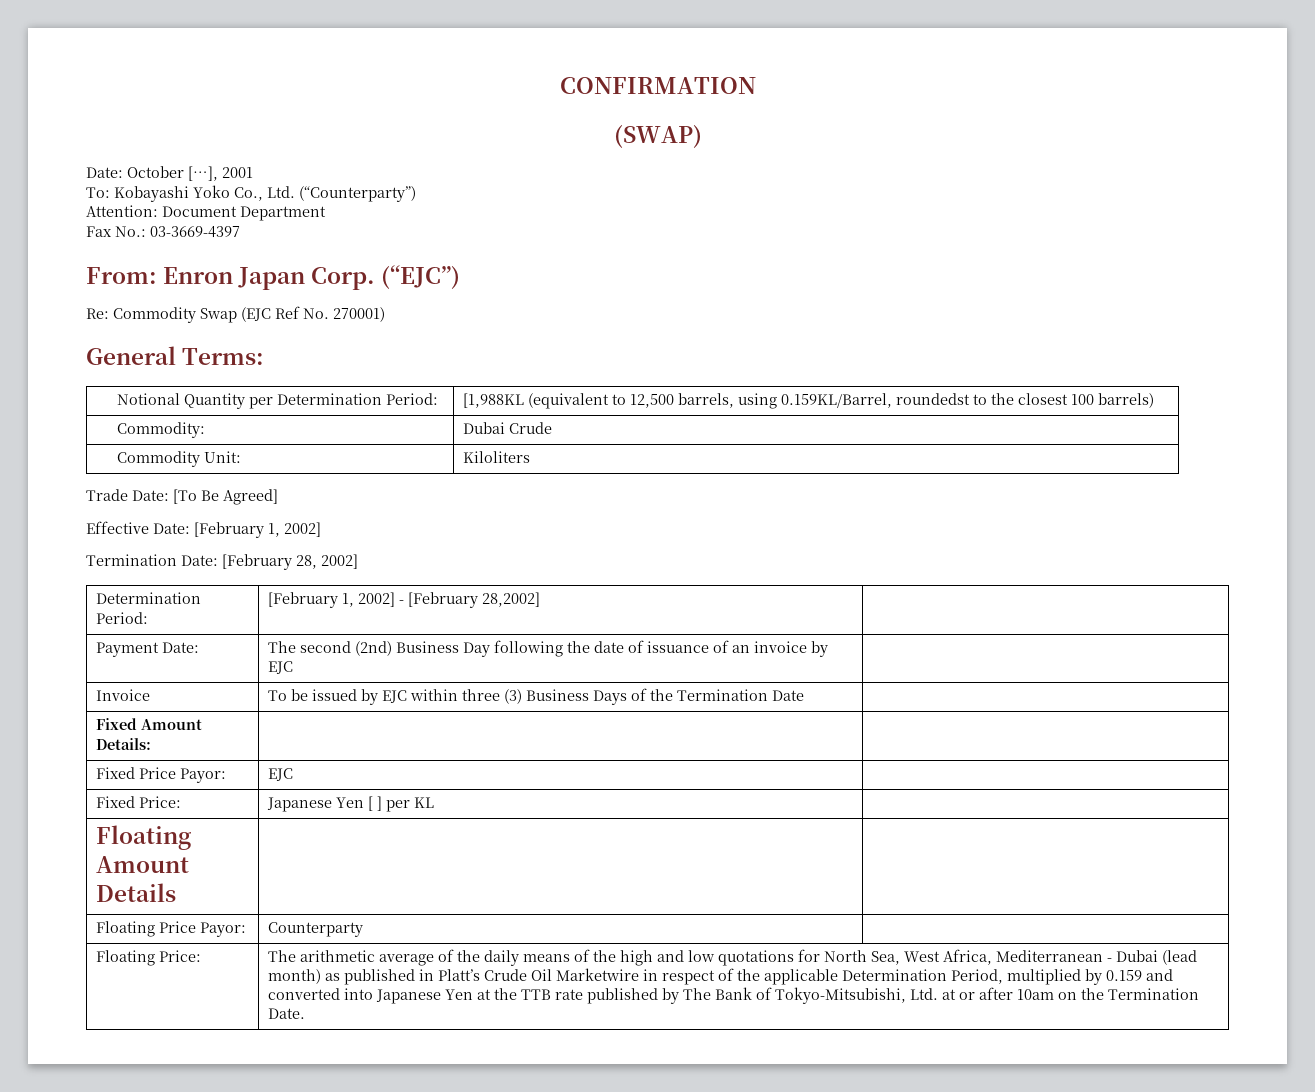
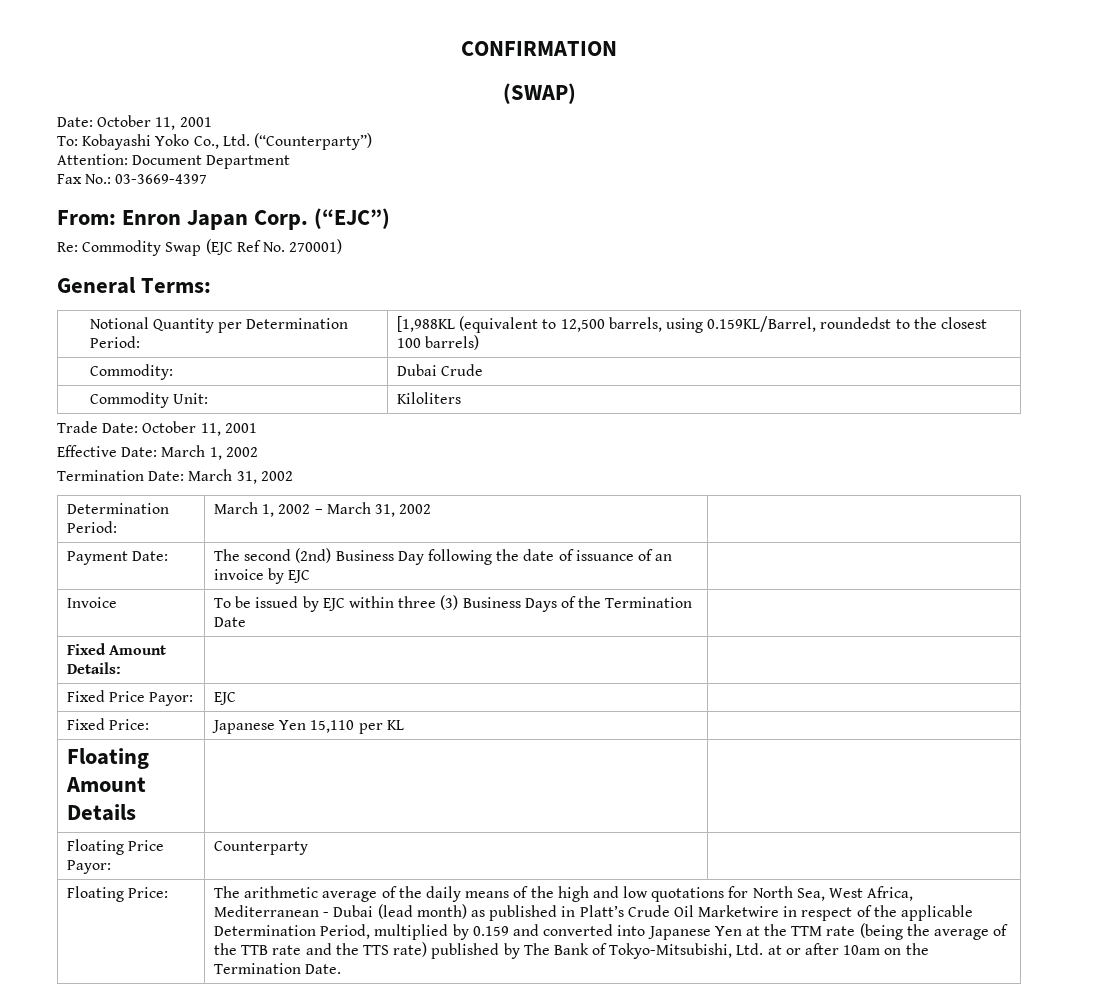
[188,166,218,181] […], -> [155,117,176,130] 11,
[173,489,278,505] [To Be Agreed] -> [142,421,257,436] October 11, 2001
[194,522,321,538] [February 1, 2002] -> [161,445,258,460] March 1, 2002
[222,554,358,570] [96,592,202,604] [96,612,149,624] [268,592,541,608] [February 28, 2002] // Determination Period: | [February 1, 2002] - [February 28,2002] -> [188,469,293,484] [67,503,170,514] [67,521,118,533] [214,502,432,517] March 31, 2002 // Determination Period: | March 1, 2002 – March 31, 2002
[368,796,383,811] [ ] -> [310,720,355,733] 15,110
[521,989,584,1000] TTB rate -> [791,923,1009,940] [214,942,428,957] TTM rate (being the average of the TTB rate and the TTS rate)

